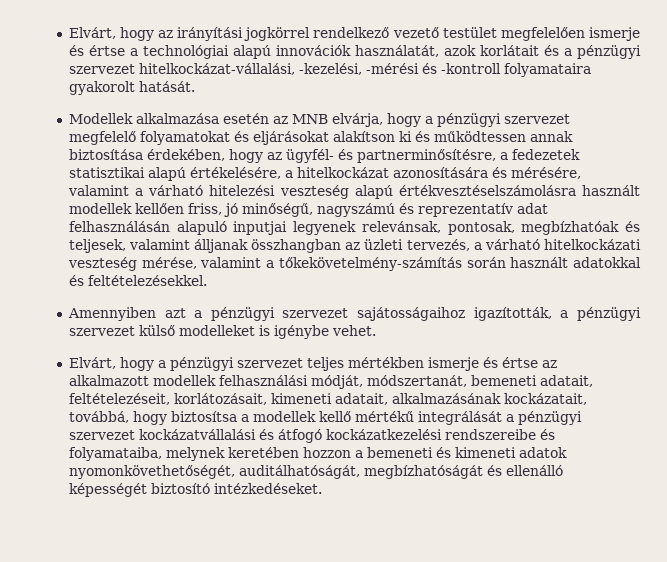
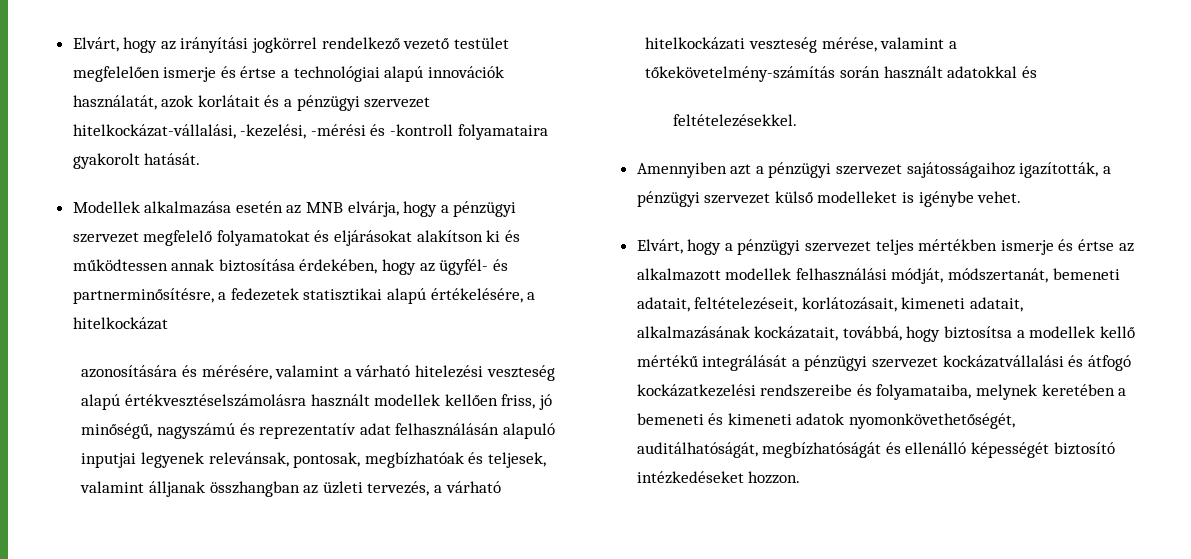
(389, 172) none -> (168, 323) //
(84, 280) none -> (1037, 72) //
[302,447,351,458] hozzon -> (1115, 390) none
[213,483,322,494] intézkedéseket. -> [636,471,801,484] intézkedéseket hozzon.

